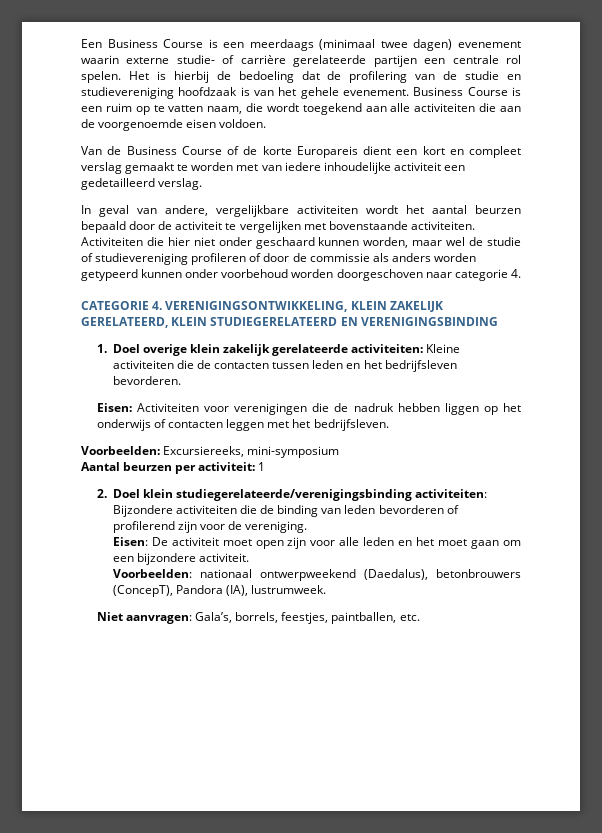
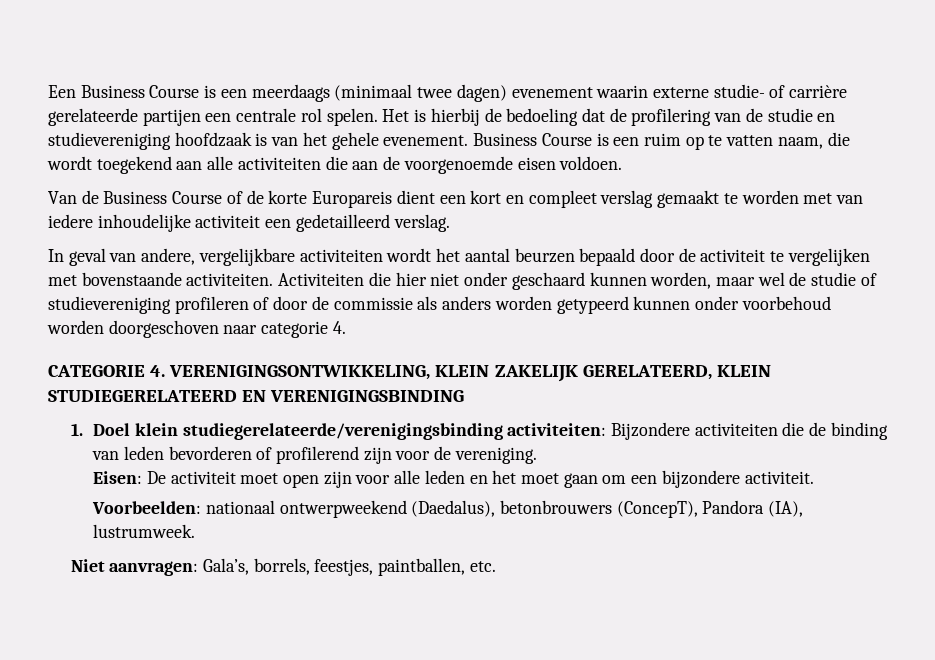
[142,344,461,356] [112,360,457,372] [112,376,181,385] [96,403,521,415] [96,419,389,431] [81,446,340,458] [81,462,266,474] [96,489,140,498] overige klein zakelijk gerelateerde activiteiten: Kleine activiteiten die de contacten tussen leden en het bedrijfsleven bevorderen. // Eisen: Activiteiten voor verenigingen die de nadruk hebben liggen op het onderwijs of contacten leggen met het bedrijfsleven. // Voorbeelden: Excursiereeks, mini-symposium // Aantal beurzen per activiteit: 1 // 2. Doel -> (131, 429) none

